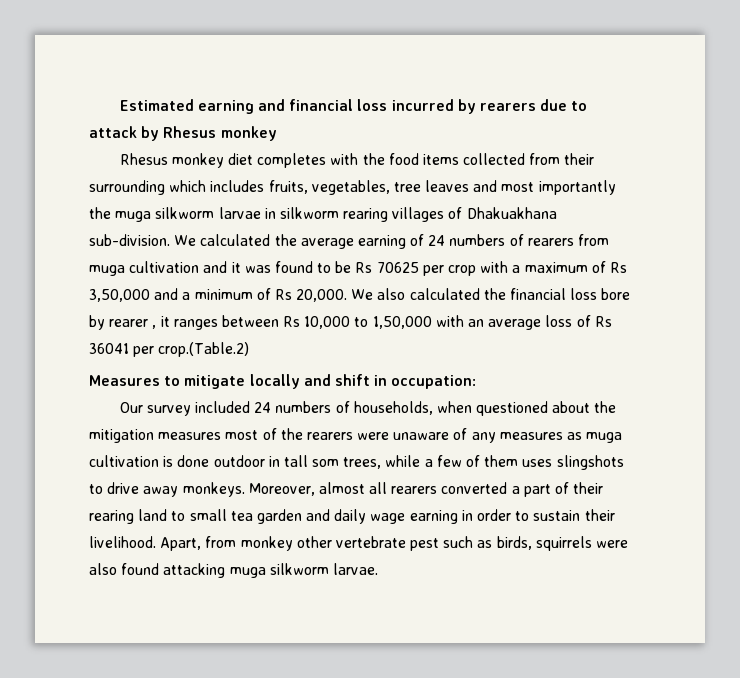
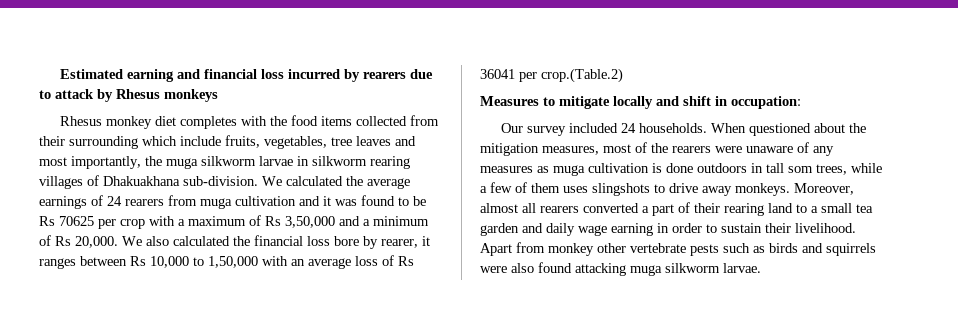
[220,126,277,141] monkey -> [164,89,218,102] monkeys
[210,180,265,192] includes -> [180,136,221,146] include
[538,180,616,195] importantly -> [71,156,141,169] importantly,
[357,235,406,249] earning -> [39,196,87,209] earnings
[449,234,524,246] numbers of -> (122, 201) none
[109,319,157,329] rearer , -> [381,239,418,248] rearer,
[275,401,472,415] numbers of households, when -> [638,123,746,133] households. When
[158,432,222,440] measures -> [542,146,599,155] measures,
[213,455,265,467] outdoor -> [697,163,747,173] outdoors
(186, 516) none -> [811,206,818,213] a
[160,537,202,551] Apart, -> [480,243,512,256] Apart
[410,538,440,551] pest -> [690,244,719,256] pests
[496,536,532,550] birds, -> [769,243,823,253] birds and

